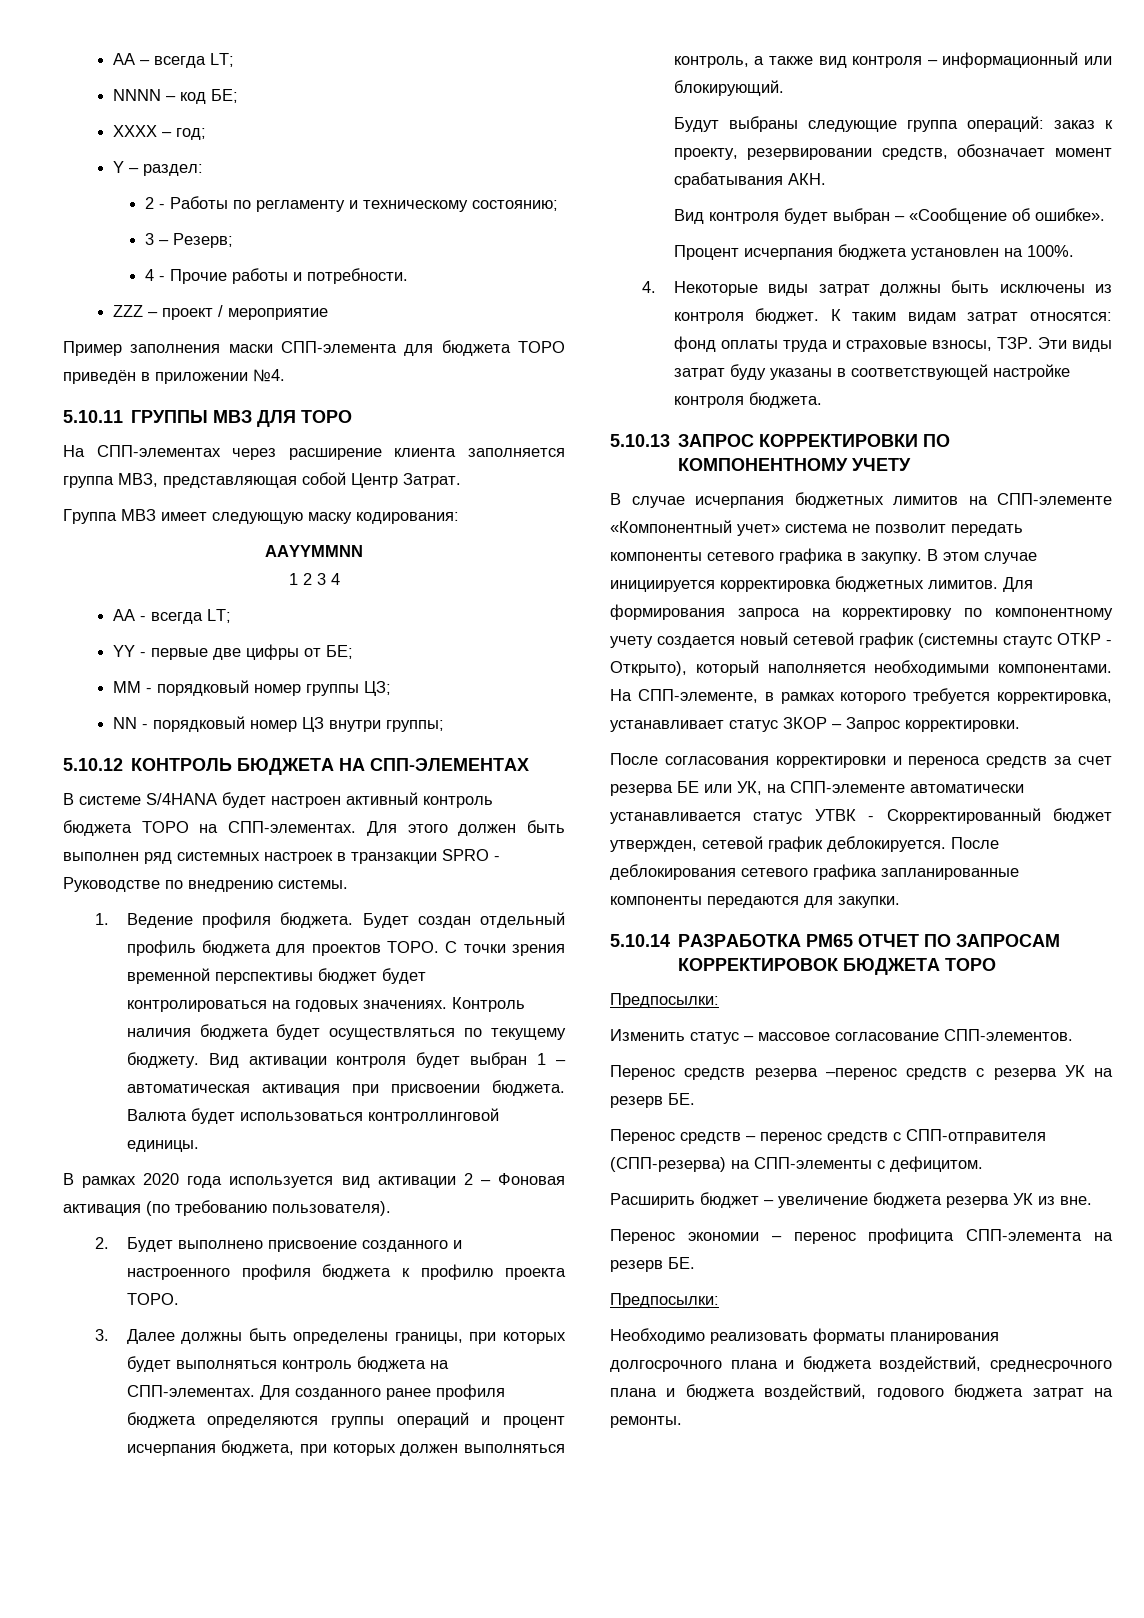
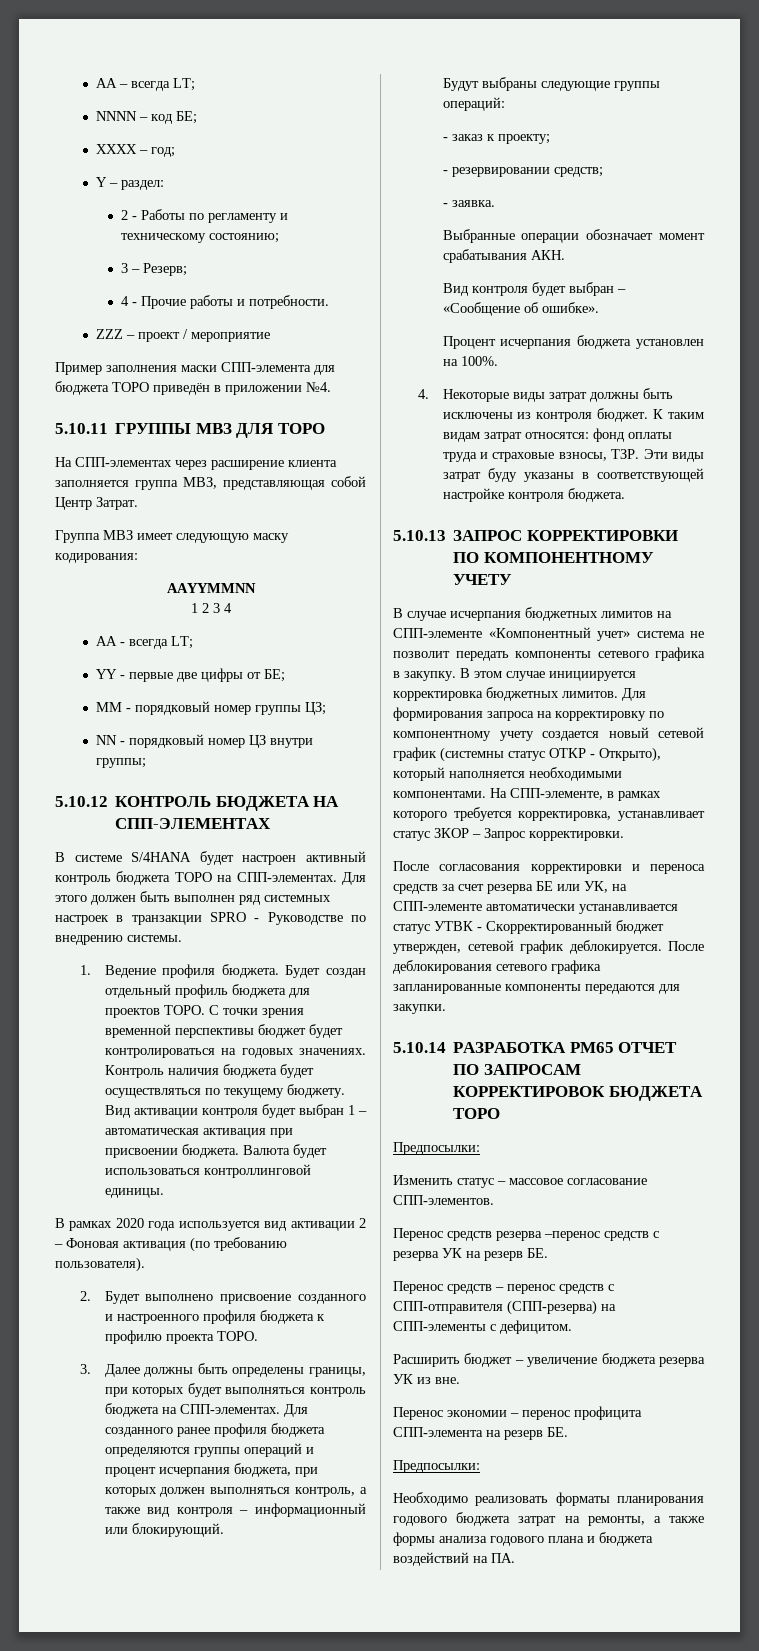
[906,120,958,132] группа -> [613,81,660,91] группы
(1044, 124) none -> [442,137,448,141] // -
[673,148,948,160] проекту, резервировании средств, -> [497,134,550,144] [442,167,603,177] [442,200,495,207] [442,229,580,243] проекту; // - резервировании средств; // - заявка. // Выбранные операции
[1003,636,1052,648] стаутс -> [508,751,545,761] статус
[610,1356,1112,1372] [610,1384,1113,1400] [610,1416,682,1428] долгосрочного плана и бюджета воздействий, среднесрочного плана и бюджета воздействий, годового бюджета затрат на ремонты. -> [393,1512,704,1526] [393,1532,653,1546] [393,1552,515,1566] годового бюджета затрат на ремонты, а также формы анализа годового плана и бюджета воздействий на ПА.

